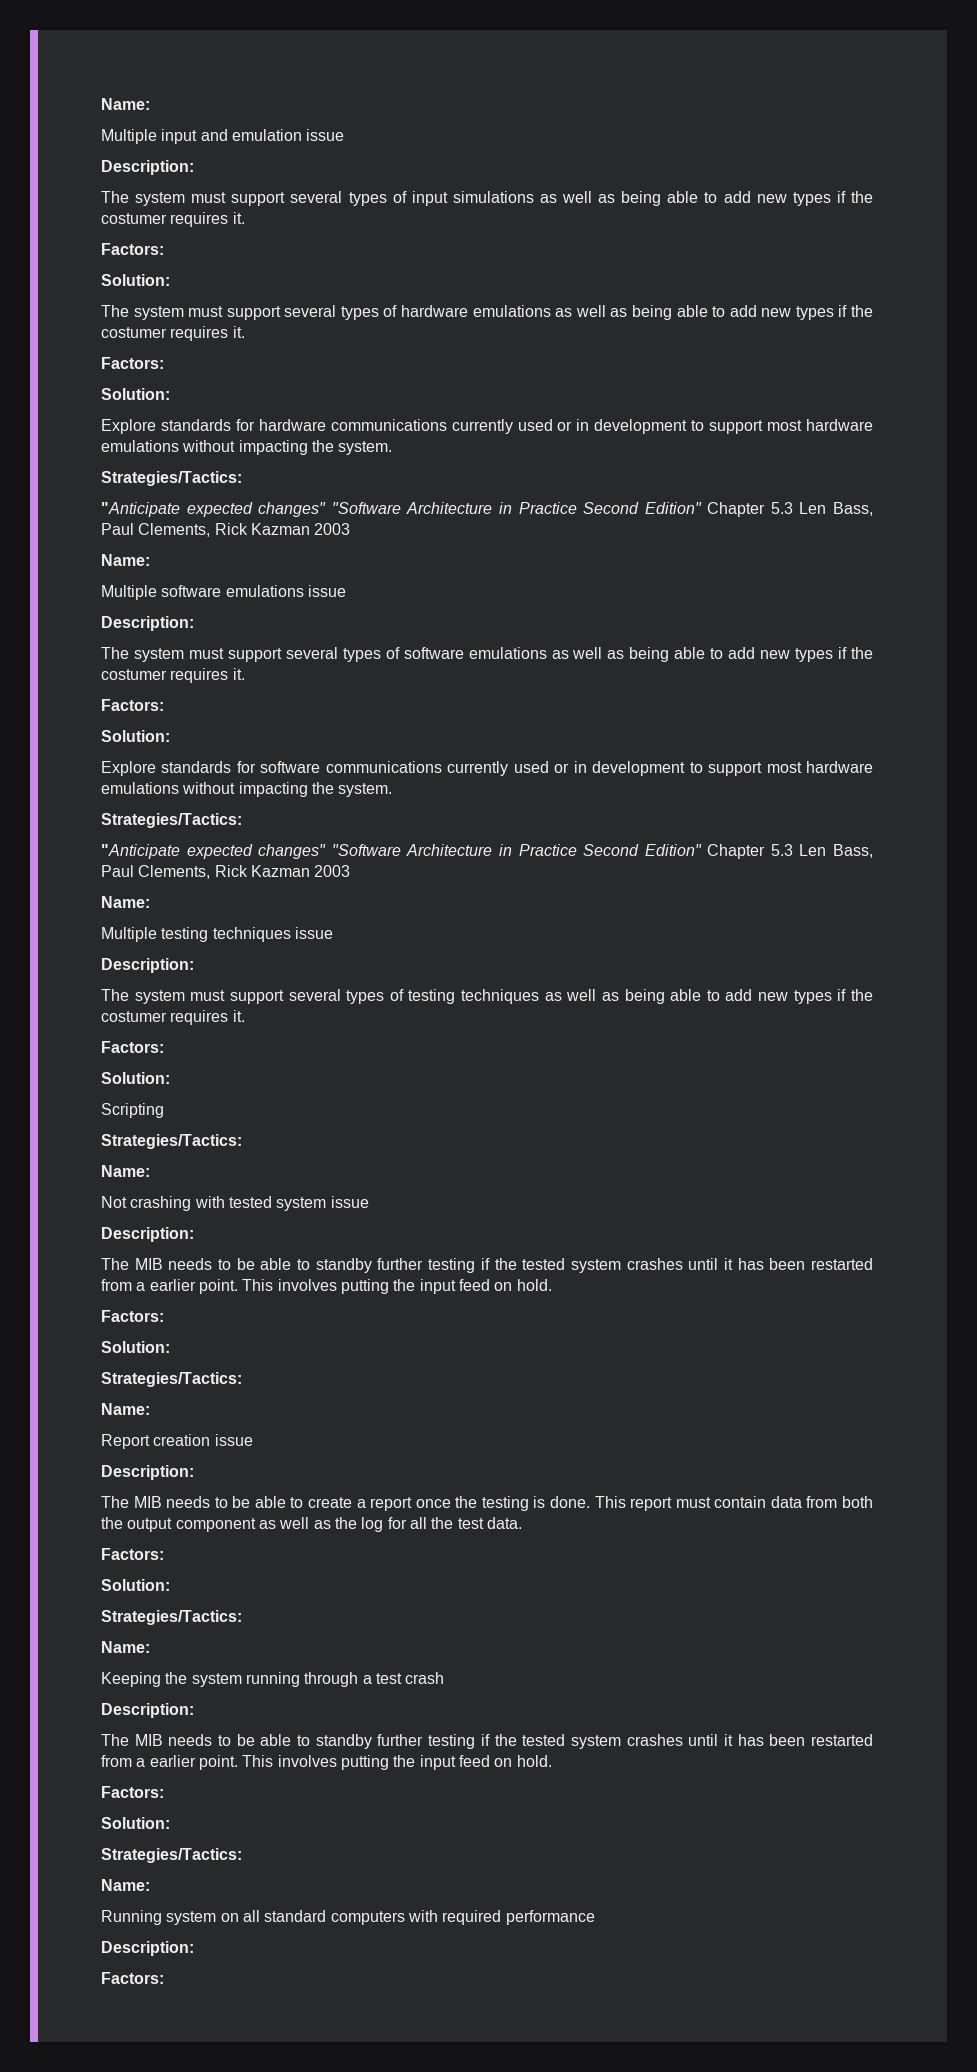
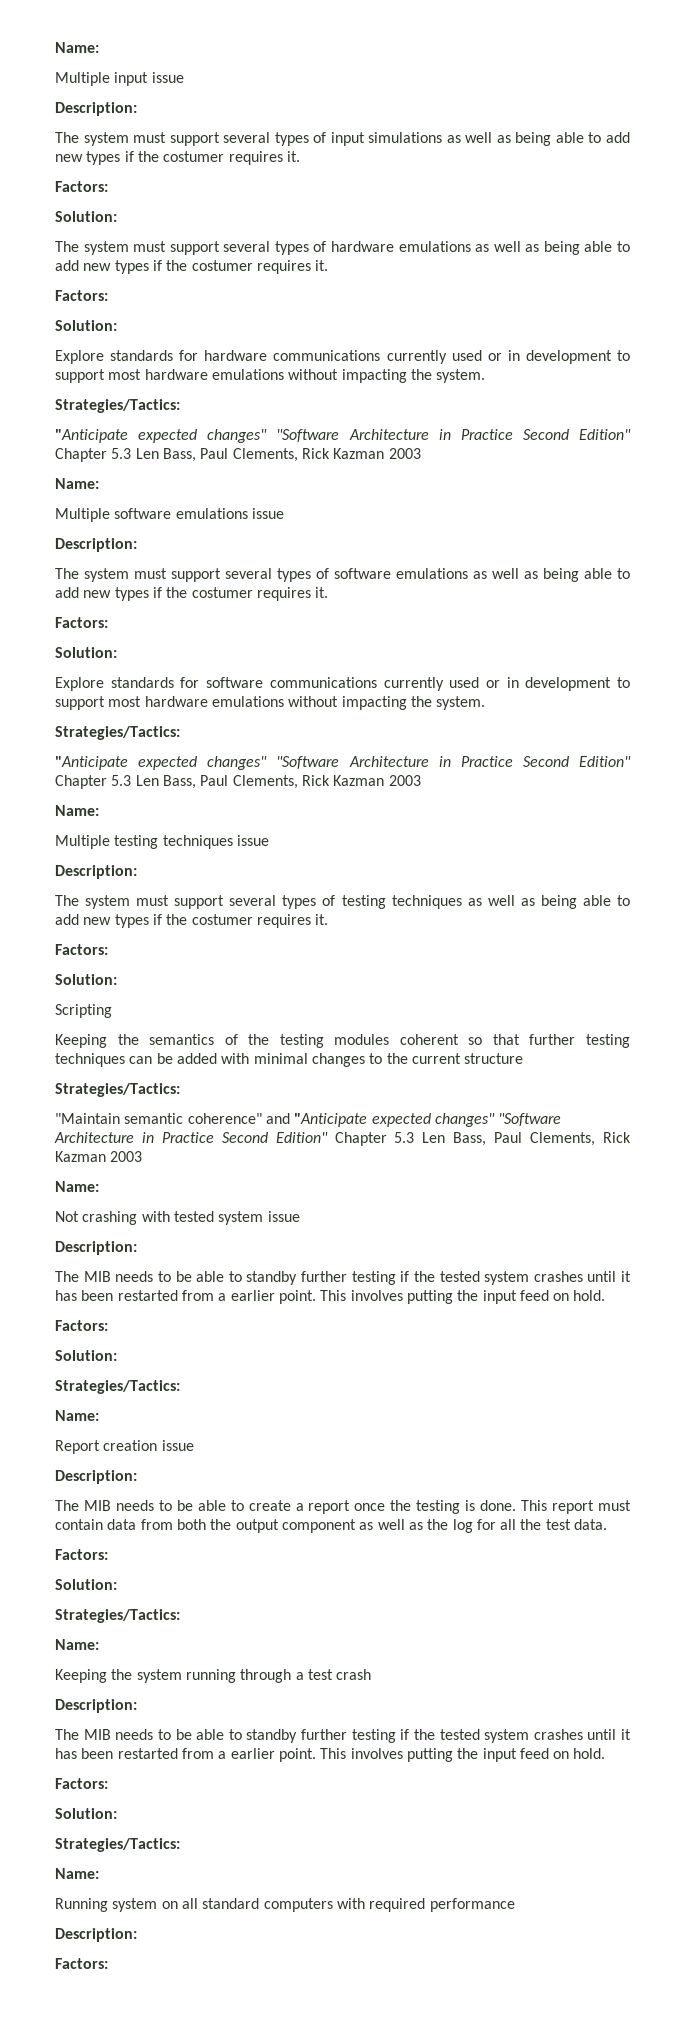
[200,129,302,141] and emulation -> (149, 79) none
[101,1134,242,1149] Strategies/Tactics: -> [55,1034,630,1048] [55,1053,524,1067] [55,1083,180,1097] [55,1113,562,1127] [54,1132,632,1146] [55,1151,143,1162] Keeping the semantics of the testing modules coherent so that further testing techniques can be added with minimal changes to the current structure // Strategies/Tactics: // "Maintain semantic coherence" and "Anticipate expected changes" "Software Architecture in Practice Second Edition" Chapter 5.3 Len Bass, Paul Clements, Rick Kazman 2003

